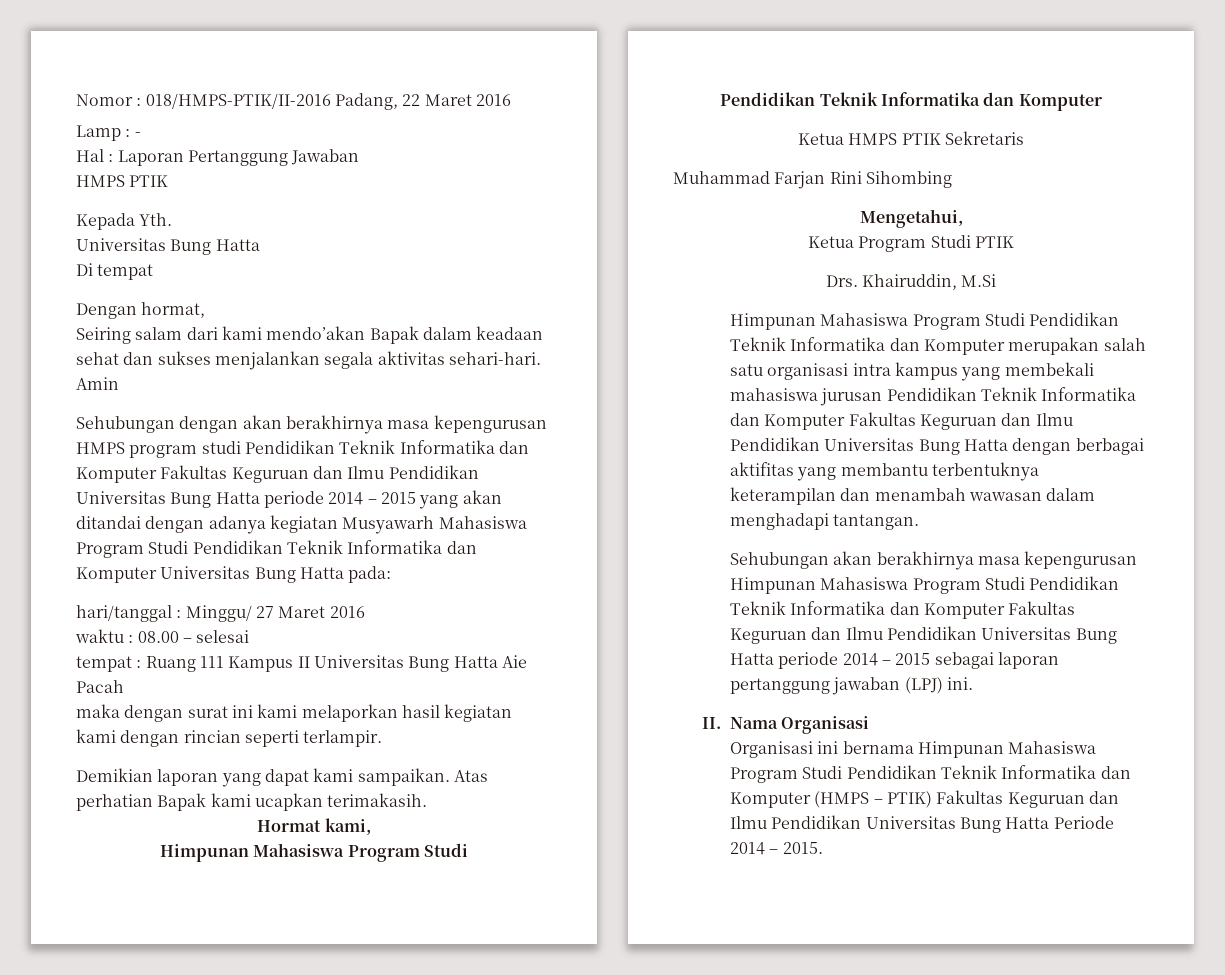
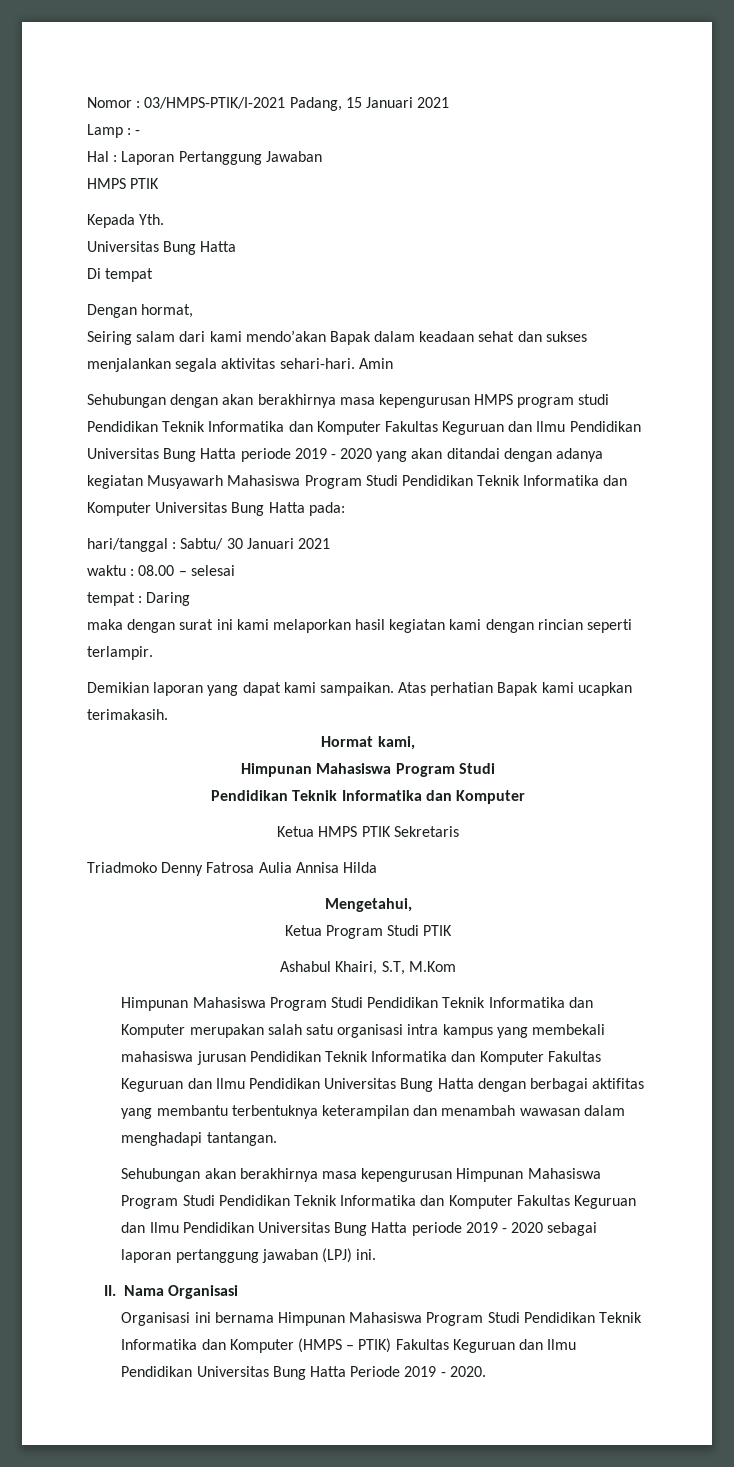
[145,93,511,110] 018/HMPS-PTIK/II-2016 Padang, 22 Maret 2016 -> [144,97,450,111] 03/HMPS-PTIK/I-2021 Padang, 15 Januari 2021
[328,492,416,505] 2014 – 2015 -> [294,448,373,459] 2019 - 2020
[185,605,365,622] Minggu/ 27 Maret 2016 -> [180,538,330,550] Sabtu/ 30 Januari 2021
[145,655,527,672] [76,680,124,693] Ruang 111 Kampus II Universitas Bung Hatta Aie Pacah -> [146,592,191,606] Daring
[673,171,952,189] Muhammad Farjan Rini Sihombing -> [87,862,377,876] Triadmoko Denny Fatrosa Aulia Annisa Hilda
[825,274,997,290] Drs. Khairuddin, M.Si -> [280,961,456,975] Ashabul Khairi, S.T, M.Kom
[842,653,931,666] 2014 – 2015 -> [465,1222,544,1233] 2019 - 2020
[730,842,823,855] 2014 – 2015. -> [404,1366,486,1377] 2019 - 2020.

